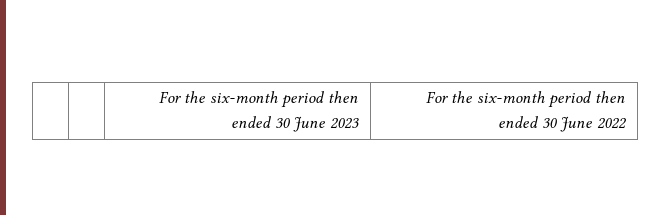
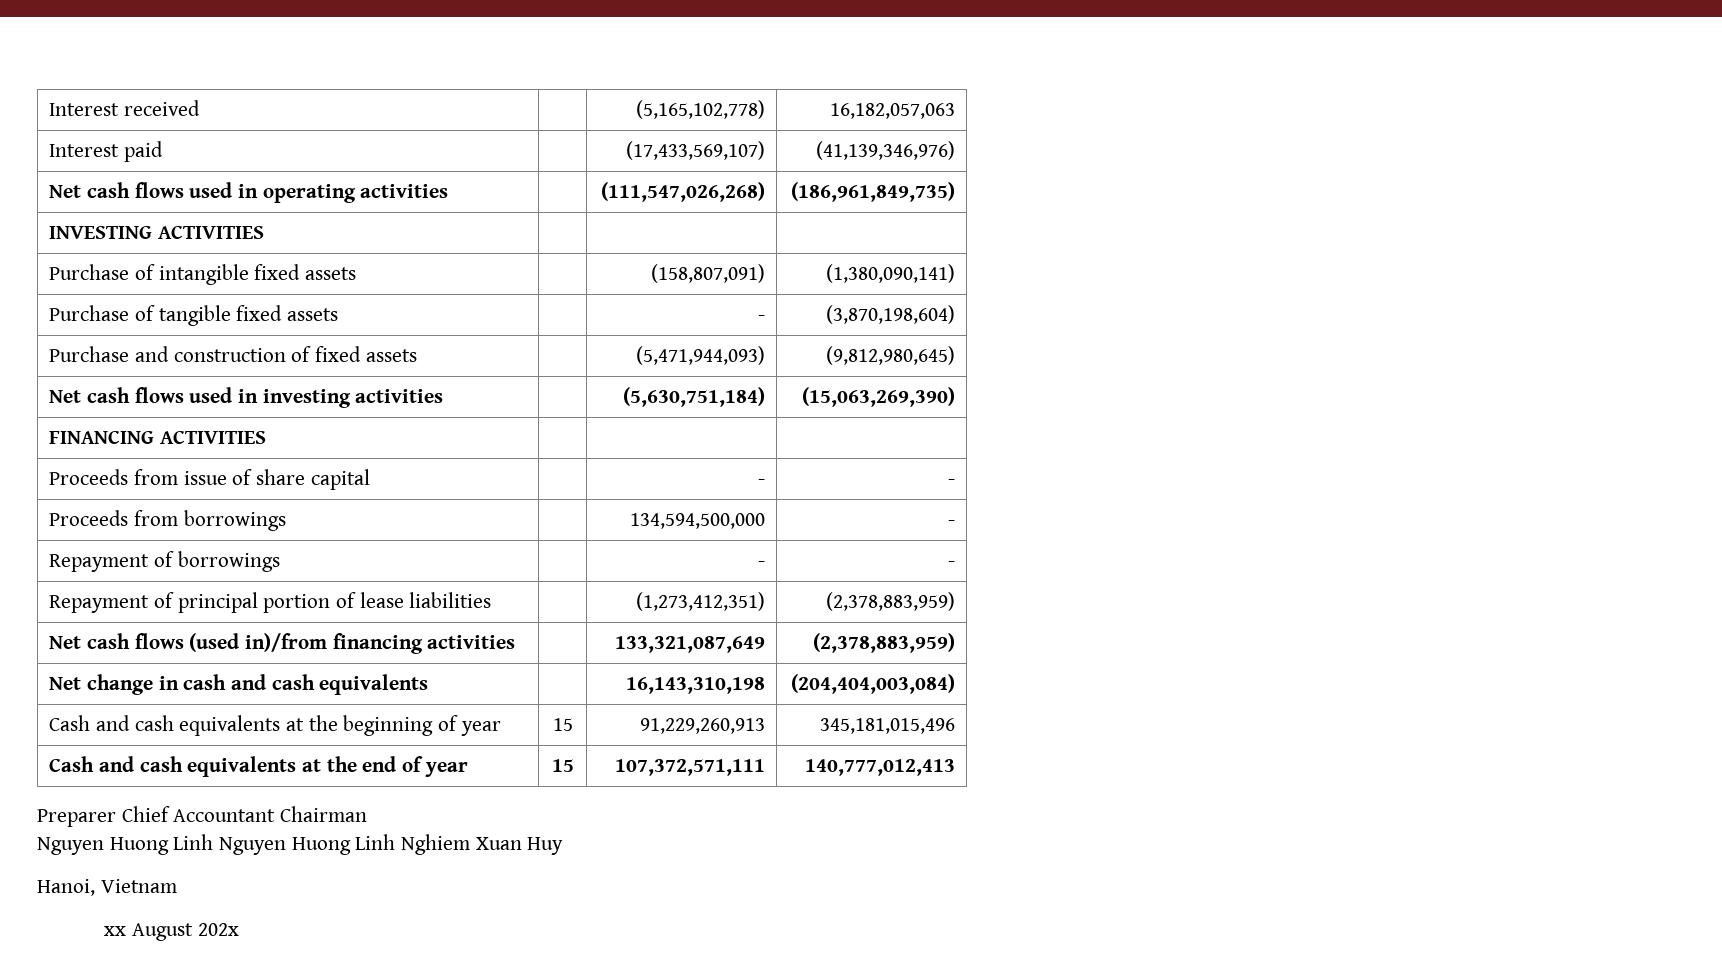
[158,91,358,108] [231,116,359,132] [425,91,625,108] [498,116,627,132] | | For the six-month period then ended 30 June 2023 | For the six-month period then ended 30 June 2022 -> [49,100,201,116] [635,100,765,119] [829,103,955,119] [49,141,164,162] [625,141,765,160] [815,141,955,160] [49,182,449,203] [600,182,765,202] [790,182,955,202] [49,226,265,239] [49,264,357,285] [650,264,765,283] [825,264,955,283] [49,305,339,326] [757,315,765,321] [825,305,955,324] [49,346,417,362] [635,346,765,365] [825,346,955,365] [49,387,444,408] [622,387,765,407] [801,387,955,407] [49,431,267,444] [49,469,370,490] [757,479,765,485] [947,479,955,485] [49,510,286,531] [629,513,765,529] [947,520,955,526] [49,551,280,572] [757,561,765,567] [947,561,955,567] [49,592,492,613] [635,592,765,611] [825,592,955,611] [49,633,516,654] [614,636,765,653] [812,633,955,653] [49,674,429,695] [625,677,765,694] [790,674,955,694] [49,715,501,736] [552,718,573,731] [639,718,765,734] [819,718,955,734] [49,756,468,777] [551,759,574,772] [614,759,765,776] [804,759,955,776] [37,806,368,827] [37,834,564,855] [37,879,177,896] [104,923,239,941] Interest received | | (5,165,102,778) | 16,182,057,063 // Interest paid | | (17,433,569,107) | (41,139,346,976) // Net cash flows used in operating activities | | (111,547,026,268) | (186,961,849,735) // INVESTING ACTIVITIES | | | // Purchase of intangible fixed assets | | (158,807,091) | (1,380,090,141) // Purchase of tangible fixed assets | | - | (3,870,198,604) // Purchase and construction of fixed assets | | (5,471,944,093) | (9,812,980,645) // Net cash flows used in investing activities | | (5,630,751,184) | (15,063,269,390) // FINANCING ACTIVITIES | | | // Proceeds from issue of share capital | | - | - // Proceeds from borrowings | | 134,594,500,000 | - // Repayment of borrowings | | - | - // Repayment of principal portion of lease liabilities | | (1,273,412,351) | (2,378,883,959) // Net cash flows (used in)/from financing activities | | 133,321,087,649 | (2,378,883,959) // Net change in cash and cash equivalents | | 16,143,310,198 | (204,404,003,084) // Cash and cash equivalents at the beginning of year | 15 | 91,229,260,913 | 345,181,015,496 // Cash and cash equivalents at the end of year | 15 | 107,372,571,111 | 140,777,012,413 // Preparer Chief Accountant Chairman // Nguyen Huong Linh Nguyen Huong Linh Nghiem Xuan Huy // Hanoi, Vietnam // xx August 202x

